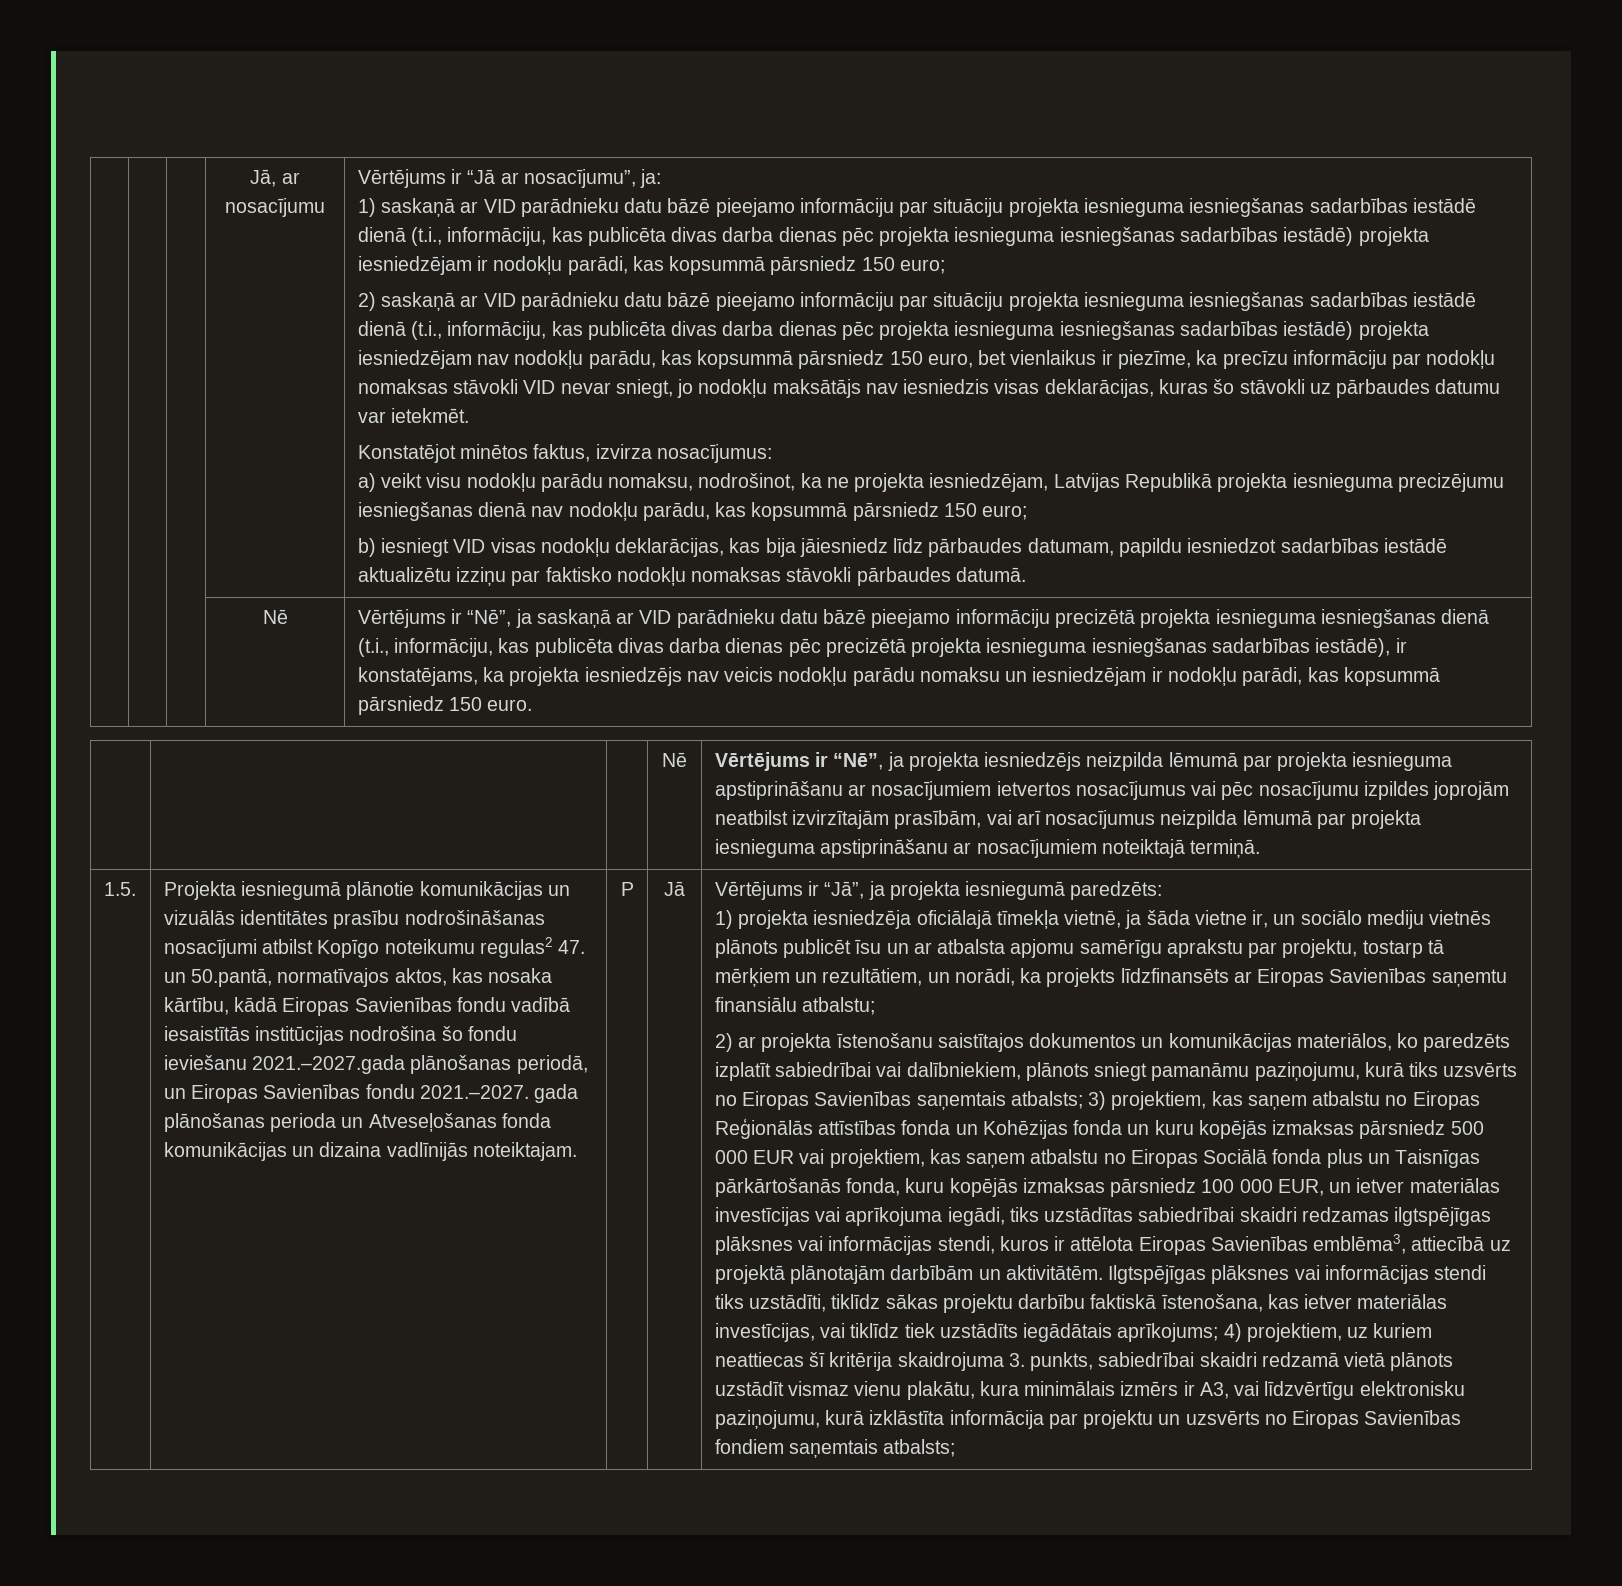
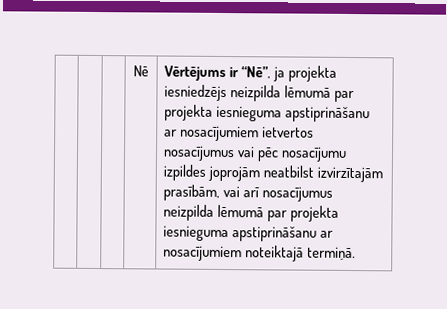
[250,169,300,187] [225,198,325,217] [357,169,662,188] [357,198,1476,217] [357,227,1429,246] [357,256,945,275] [357,292,1476,311] [357,321,1429,340] [357,350,1496,369] [357,379,1501,398] [357,408,470,423] [357,444,772,463] [357,473,1504,492] [357,502,1028,521] [357,538,1447,557] [357,567,1026,586] [262,609,288,624] [357,609,1490,628] [357,638,1407,657] [357,667,1440,686] [357,696,533,715] | | | Jā, ar nosacījumu | Vērtējums ir “Jā ar nosacījumu”, ja: // 1) saskaņā ar VID parādnieku datu bāzē pieejamo informāciju par situāciju projekta iesnieguma iesniegšanas sadarbības iestādē dienā (t.i., informāciju, kas publicēta divas darba dienas pēc projekta iesnieguma iesniegšanas sadarbības iestādē) projekta iesniedzējam ir nodokļu parādi, kas kopsummā pārsniedz 150 euro; // 2) saskaņā ar VID parādnieku datu bāzē pieejamo informāciju par situāciju projekta iesnieguma iesniegšanas sadarbības iestādē dienā (t.i., informāciju, kas publicēta divas darba dienas pēc projekta iesnieguma iesniegšanas sadarbības iestādē) projekta iesniedzējam nav nodokļu parādu, kas kopsummā pārsniedz 150 euro, bet vienlaikus ir piezīme, ka precīzu informāciju par nodokļu nomaksas stāvokli VID nevar sniegt, jo nodokļu maksātājs nav iesniedzis visas deklarācijas, kuras šo stāvokli uz pārbaudes datumu var ietekmēt. // Konstatējot minētos faktus, izvirza nosacījumus: // a) veikt visu nodokļu parādu nomaksu, nodrošinot, ka ne projekta iesniedzējam, Latvijas Republikā projekta iesnieguma precizējumu iesniegšanas dienā nav nodokļu parādu, kas kopsummā pārsniedz 150 euro; // b) iesniegt VID visas nodokļu deklarācijas, kas bija jāiesniedz līdz pārbaudes datumam, papildu iesniedzot sadarbības iestādē aktualizētu izziņu par faktisko nodokļu nomaksas stāvokli pārbaudes datumā. // | | | Nē | Vērtējums ir “Nē”, ja saskaņā ar VID parādnieku datu bāzē pieejamo informāciju precizētā projekta iesnieguma iesniegšanas dienā (t.i., informāciju, kas publicēta divas darba dienas pēc precizētā projekta iesnieguma iesniegšanas sadarbības iestādē), ir konstatējams, ka projekta iesniedzējs nav veicis nodokļu parādu nomaksu un iesniedzējam ir nodokļu parādi, kas kopsummā pārsniedz 150 euro. // | | -> (133, 71) | |
[103,882,136,896] [163,881,570,900] [163,910,545,929] [163,937,586,958] [163,968,553,987] [163,997,571,1016] [163,1026,517,1045] [163,1055,588,1074] [163,1084,579,1103] [163,1113,551,1132] [163,1142,577,1161] [620,882,634,896] [664,881,685,896] [714,881,1163,900] [714,910,1492,929] [714,939,1444,958] [714,968,1507,987] [714,997,876,1015] [714,1033,1511,1052] [714,1062,1518,1081] [714,1091,1480,1110] [714,1118,1484,1139] [714,1149,1481,1168] [714,1178,1500,1197] [714,1207,1492,1226] [714,1234,1511,1255] [714,1265,1487,1284] [714,1294,1448,1313] [714,1323,1433,1342] [714,1352,1454,1371] [714,1381,1465,1400] [714,1410,1462,1429] [714,1439,956,1458] // 1.5. | Projekta iesniegumā plānotie komunikācijas un vizuālās identitātes prasību nodrošināšanas nosacījumi atbilst Kopīgo noteikumu regulas2 47. un 50.pantā, normatīvajos aktos, kas nosaka kārtību, kādā Eiropas Savienības fondu vadībā iesaistītās institūcijas nodrošina šo fondu ieviešanu 2021.–2027.gada plānošanas periodā, un Eiropas Savienības fondu 2021.–2027. gada plānošanas perioda un Atveseļošanas fonda komunikācijas un dizaina vadlīnijās noteiktajam. | P | Jā | Vērtējums ir “Jā”, ja projekta iesniegumā paredzēts: // 1) projekta iesniedzēja oficiālajā tīmekļa vietnē, ja šāda vietne ir, un sociālo mediju vietnēs plānots publicēt īsu un ar atbalsta apjomu samērīgu aprakstu par projektu, tostarp tā mērķiem un rezultātiem, un norādi, ka projekts līdzfinansēts ar Eiropas Savienības saņemtu finansiālu atbalstu; // 2) ar projekta īstenošanu saistītajos dokumentos un komunikācijas materiālos, ko paredzēts izplatīt sabiedrībai vai dalībniekiem, plānots sniegt pamanāmu paziņojumu, kurā tiks uzsvērts no Eiropas Savienības saņemtais atbalsts; 3) projektiem, kas saņem atbalstu no Eiropas Reģionālās attīstības fonda un Kohēzijas fonda un kuru kopējās izmaksas pārsniedz 500 000 EUR vai projektiem, kas saņem atbalstu no Eiropas Sociālā fonda plus un Taisnīgas pārkārtošanās fonda, kuru kopējās izmaksas pārsniedz 100 000 EUR, un ietver materiālas investīcijas vai aprīkojuma iegādi, tiks uzstādītas sabiedrībai skaidri redzamas ilgtspējīgas plāksnes vai informācijas stendi, kuros ir attēlota Eiropas Savienības emblēma3, attiecībā uz projektā plānotajām darbībām un aktivitātēm. Ilgtspējīgas plāksnes vai informācijas stendi tiks uzstādīti, tiklīdz sākas projektu darbību faktiskā īstenošana, kas ietver materiālas investīcijas, vai tiklīdz tiek uzstādīts iegādātais aprīkojums; 4) projektiem, uz kuriem neattiecas šī kritērija skaidrojuma 3. punkts, sabiedrībai skaidri redzamā vietā plānots uzstādīt vismaz vienu plakātu, kura minimālais izmērs ir A3, vai līdzvērtīgu elektronisku paziņojumu, kurā izklāstīta informācija par projektu un uzsvērts no Eiropas Savienības fondiem saņemtais atbalsts; -> (356, 253) none

